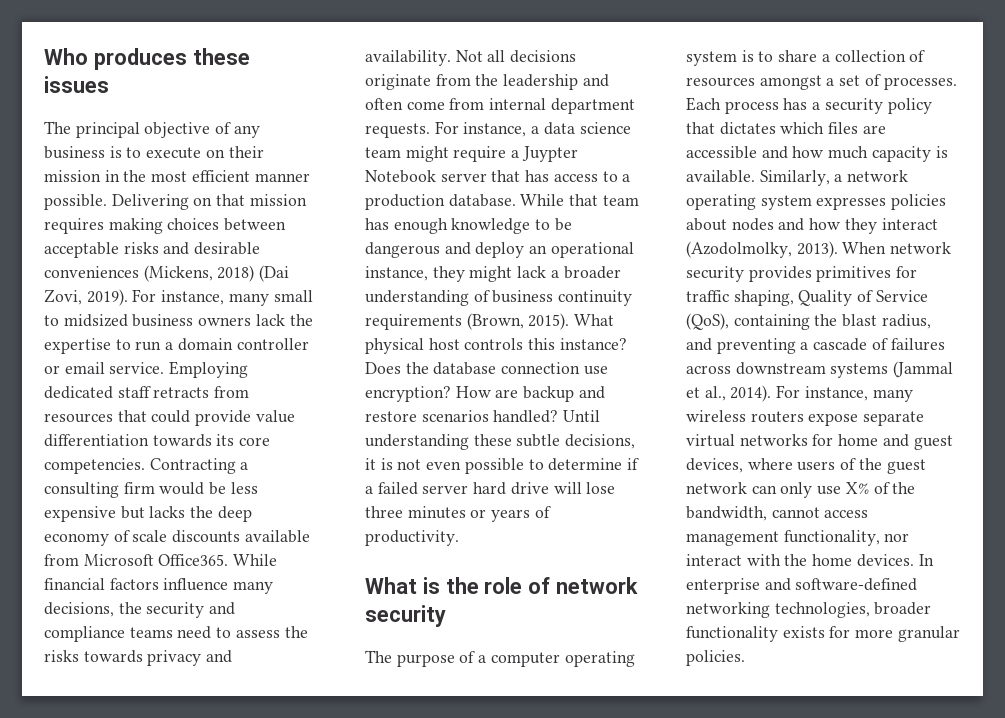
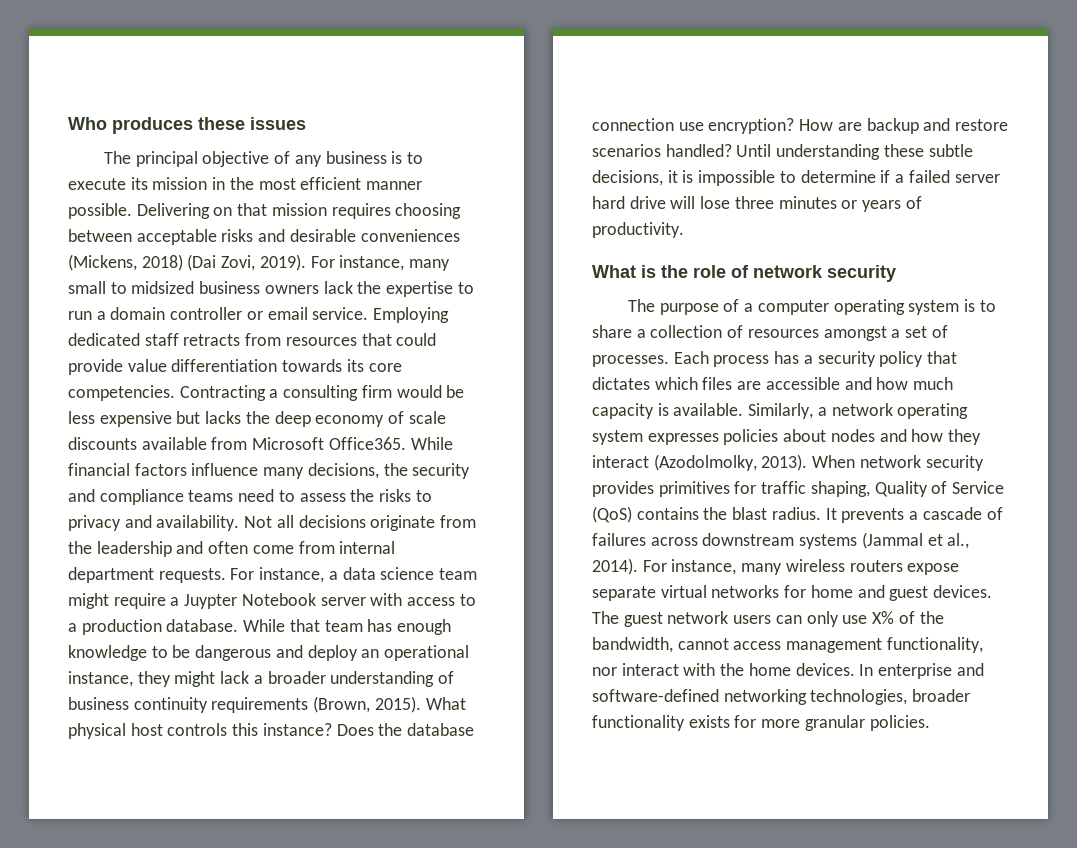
[205,146,264,158] on their -> [130,177,148,190] its
[108,218,220,234] making choices -> [395,203,462,219] choosing
[83,650,143,663] towards -> [415,490,432,502] to
[491,170,550,182] that has -> [370,593,403,606] with
[397,458,524,474] not even possible -> [698,170,776,186] impossible
[686,313,931,330] [686,338,796,354] (QoS), containing the blast radius, and preventing -> [592,506,905,523] (QoS) contains the blast radius. It prevents
[686,458,882,473] devices, where users of the -> [933,585,993,598] [592,611,619,624] devices. The
(747, 488) none -> [733,615,772,624] users

